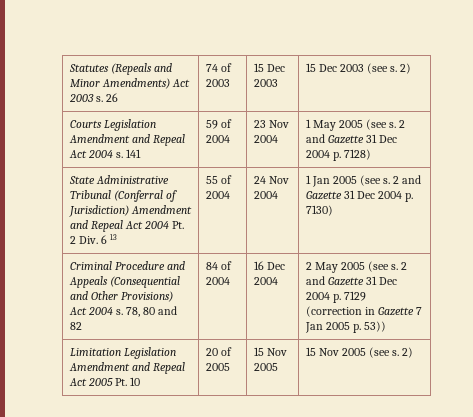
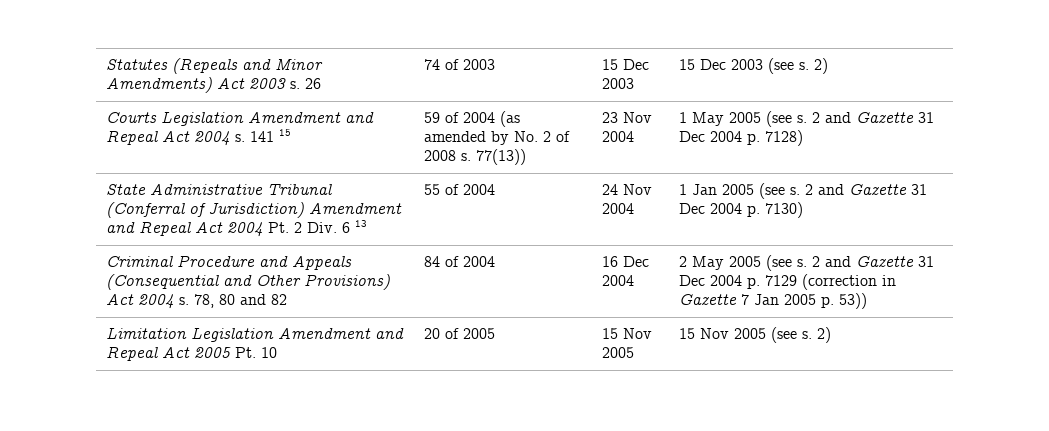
(142, 153) none -> [279,129,292,136] 15
(230, 139) none -> [500,111,521,127] [424,131,571,145] [424,149,527,165] (as amended by No. 2 of 2008 s. 77(13))

